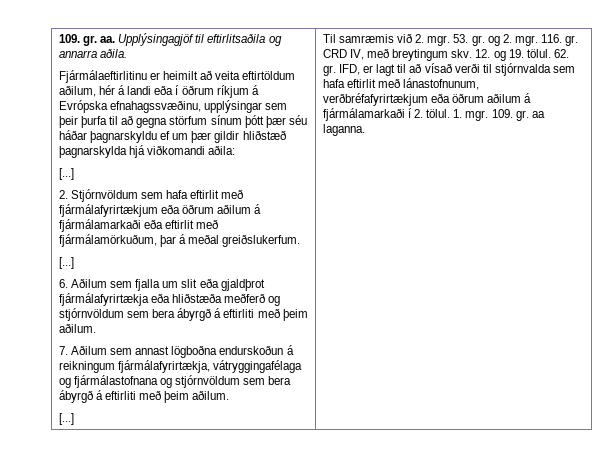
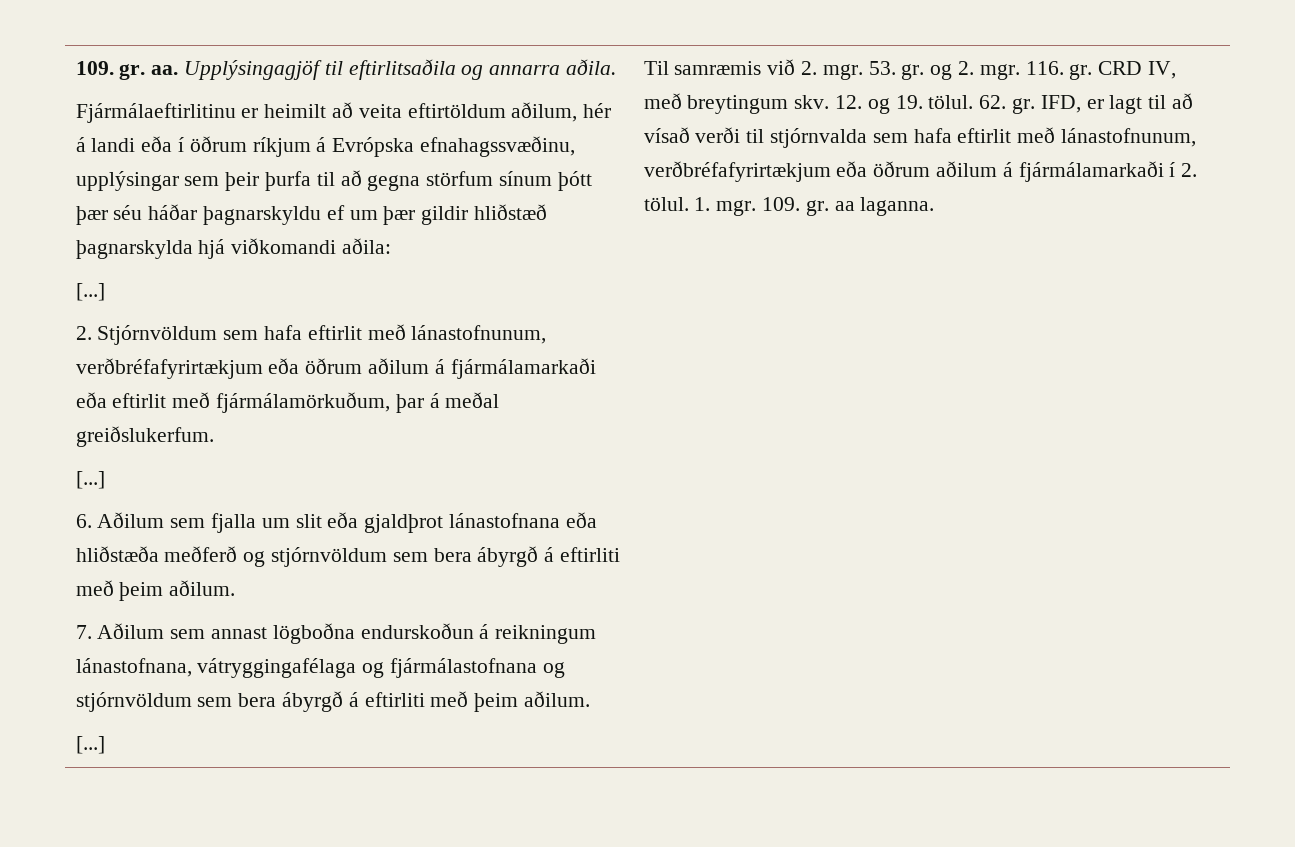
[58,204,158,217] fjármálafyrirtækjum -> [411,325,547,344] [75,358,263,379] lánastofnunum, verðbréfafyrirtækjum
[58,293,149,306] fjármálafyrirtækja -> [449,513,561,528] lánastofnana
[118,360,211,373] fjármálafyrirtækja, -> [75,658,192,677] lánastofnana,

